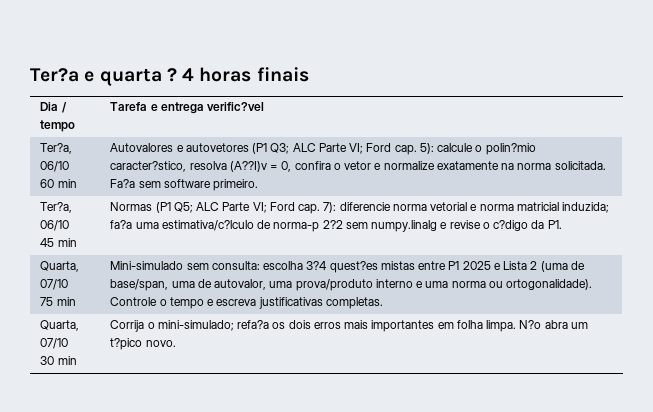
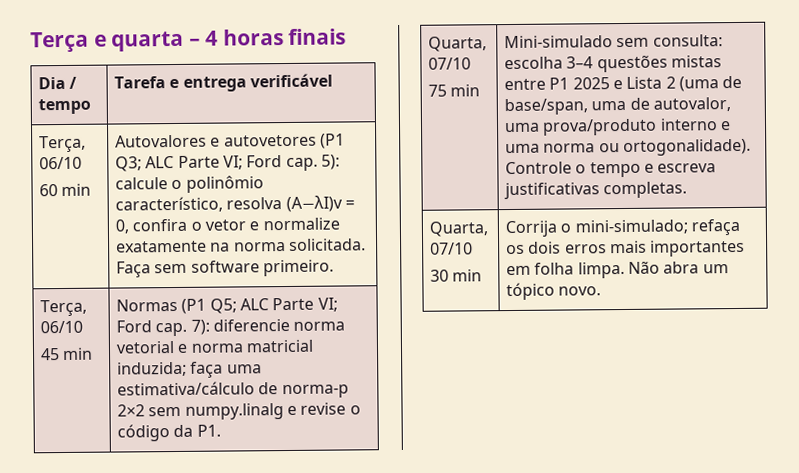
[30,68,79,82] Ter?a -> [30,31,89,53] Terça
[166,68,177,82] ? -> [188,38,201,46] –
[207,102,265,111] [40,143,73,154] verific?vel // Ter?a, -> [250,73,334,88] [39,135,87,153] verificável // Terça,
[485,143,536,155] [110,161,267,172] polin?mio caracter?stico, resolva (A??I)v -> [185,175,264,193] [115,195,343,213] polinômio característico, resolva (A−λI)v
[110,179,136,188] Fa?a -> [116,261,152,278] Faça
[40,202,73,213] Ter?a, -> [40,299,88,317] Terça,
[110,220,254,231] fa?a uma estimativa/c?lculo -> [190,361,262,378] [117,381,256,396] faça uma estimativa/cálculo
[322,220,343,229] 2?2 -> [117,404,146,417] 2×2
[493,220,529,231] c?digo -> [117,424,171,442] código
[306,261,378,273] 3?4 quest?es -> [566,54,668,73] 3–4 questões
[237,320,270,329] refa?a -> [691,218,741,236] refaça
[519,320,542,329] N?o -> [628,260,661,274] Não
[110,338,143,350] t?pico -> [506,282,556,301] tópico

